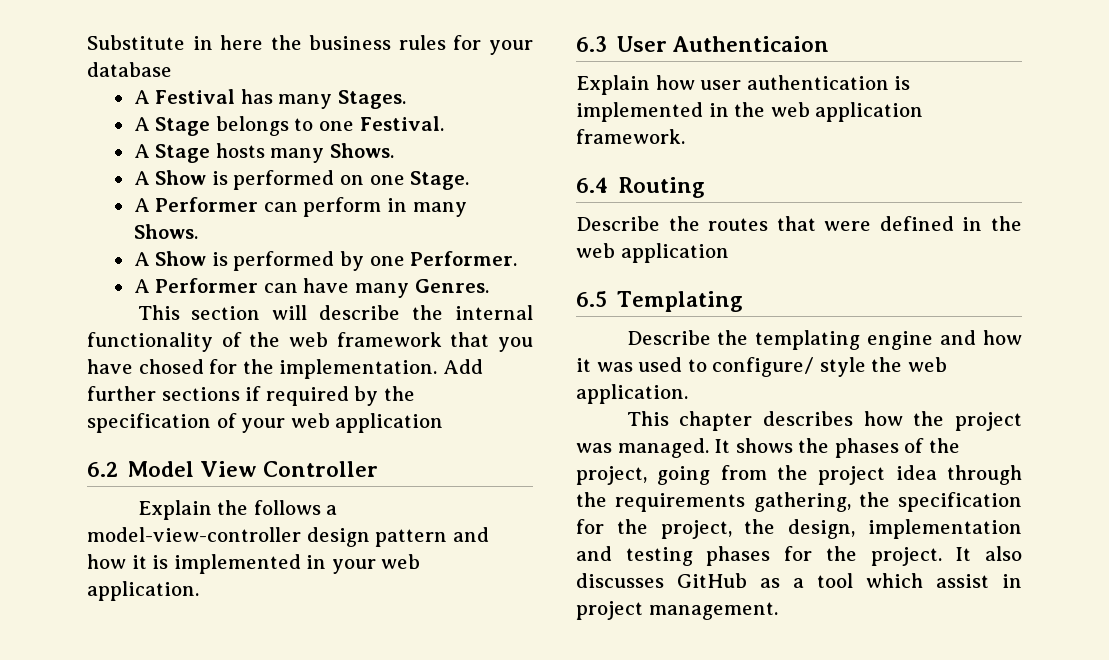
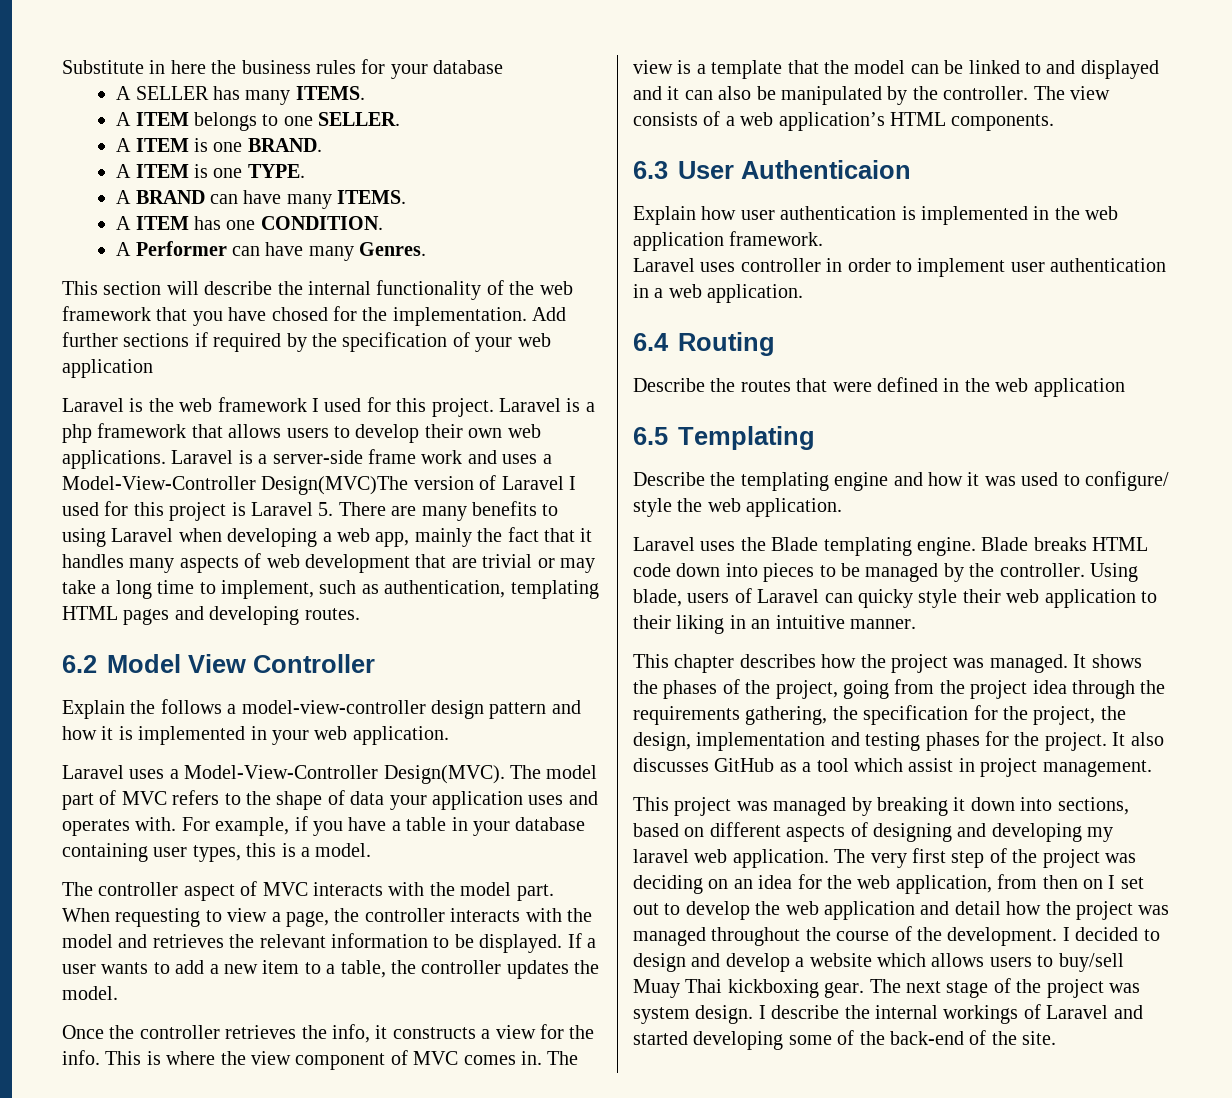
[155,89,236,104] Festival -> [135,86,209,100] SELLER
[337,90,406,109] [133,117,211,136] Stages. // A Stage -> [295,86,365,100] [116,112,189,126] ITEMS. // A ITEM
[359,116,444,131] [133,143,395,163] [133,170,470,190] [133,197,467,217] [133,224,198,239] [133,251,518,271] Festival. // A Stage hosts many Shows. // A Show is performed on one Stage. // A Performer can perform in many Shows. // A Show is performed by one Performer. -> [318,112,401,126] [116,138,322,152] [116,164,305,178] [116,190,407,209] [116,216,383,230] SELLER. // A ITEM is one BRAND. // A ITEM is one TYPE. // A BRAND can have many ITEMS. // A ITEM has one CONDITION.
(444, 423) none -> [62,397,595,417] [62,423,541,443] [62,449,552,469] [62,475,576,495] [62,501,559,521] [62,527,593,547] [62,553,595,573] [62,580,599,599] [62,606,360,625] // Laravel is the web framework I used for this project. Laravel is a php framework that allows users to develop their own web applications. Laravel is a server-side frame work and uses a Model-View-Controller Design(MVC)The version of Laravel I used for this project is Laravel 5. There are many benefits to using Laravel when developing a web app, mainly the fact that it handles many aspects of web development that are trivial or may take a long time to implement, such as authentication, templating HTML pages and developing routes.
(199, 591) none -> [62,765,598,784] [62,790,598,810] [62,816,586,836] [62,843,372,862] [62,881,554,901] [62,908,592,927] [62,933,596,953] [62,960,600,979] [62,986,118,1000] [62,1024,595,1043] [62,1050,579,1070] [633,60,1159,79] [633,86,1110,105] [633,111,1055,131] // Laravel uses a Model-View-Controller Design(MVC). The model part of MVC refers to the shape of data your application uses and operates with. For example, if you have a table in your database containing user types, this is a model. // The controller aspect of MVC interacts with the model part. When requesting to view a page, the controller interacts with the model and retrieves the relevant information to be displayed. If a user wants to add a new item to a table, the controller updates the model. // Once the controller retrieves the info, it constructs a view for the info. This is where the view component of MVC comes in. The view is a template that the model can be linked to and displayed and it can also be manipulated by the controller. The view consists of a web application’s HTML components.
(685, 136) none -> [633,258,1167,277] [633,284,804,303] // Laravel uses controller in order to implement user authentication in a web application.
(688, 394) none -> [633,537,1149,556] [633,563,1138,582] [633,588,1157,608] [633,615,916,634] // Laravel uses the Blade templating engine. Blade breaks HTML code down into pieces to be managed by the controller. Using blade, users of Laravel can quicky style their web application to their liking in an intuitive manner.
(778, 611) none -> [633,797,1129,816] [633,822,1114,842] [633,848,1136,868] [633,874,1144,894] [633,901,1170,920] [633,926,1160,946] [633,953,1124,972] [633,978,1140,998] [633,1004,1143,1024] [633,1030,1057,1050] // This project was managed by breaking it down into sections, based on different aspects of designing and developing my laravel web application. The very first step of the project was deciding on an idea for the web application, from then on I set out to develop the web application and detail how the project was managed throughout the course of the development. I decided to design and develop a website which allows users to buy/sell Muay Thai kickboxing gear. The next stage of the project was system design. I describe the internal workings of Laravel and started developing some of the back-end of the site.

